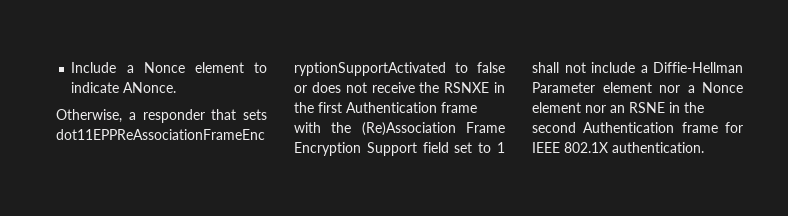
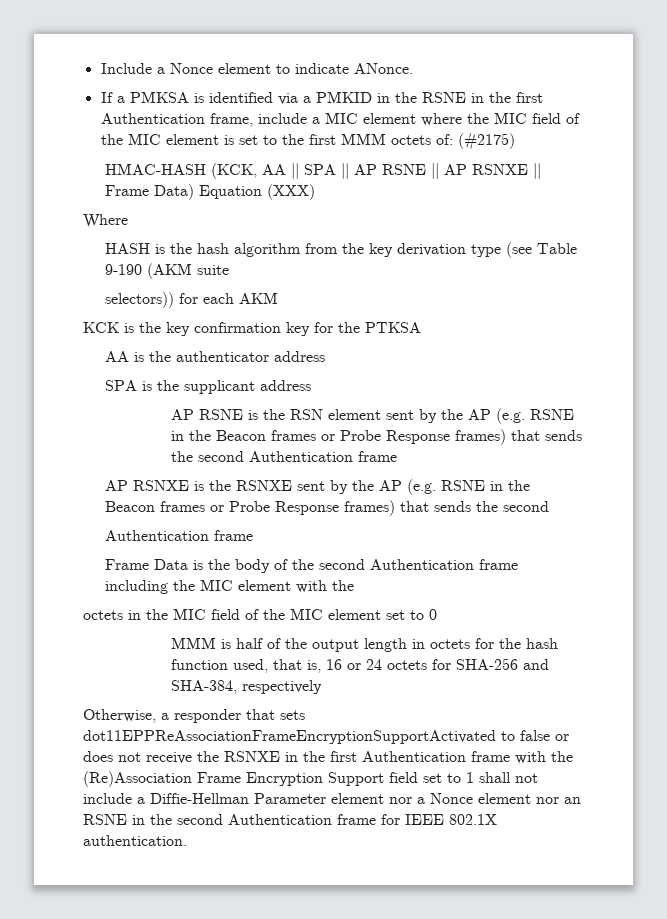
(177, 87) none -> [100,91,543,105] [100,112,580,127] [100,131,515,151] [105,163,542,179] [105,184,316,200] [83,214,128,228] [105,242,578,258] [105,263,230,279] [105,292,279,308] [83,322,421,336] [105,351,326,362] [105,380,312,394] [171,408,575,424] [171,429,583,445] [171,451,398,462] [105,479,531,495] [105,500,550,516] [105,530,254,541] [105,559,519,573] [105,579,355,594] [83,608,437,620] [171,637,559,652] [171,658,550,673] [171,680,323,694] // If a PMKSA is identified via a PMKID in the RSNE in the first Authentication frame, include a MIC element where the MIC field of the MIC element is set to the first MMM octets of: (#2175) // HMAC-HASH (KCK, AA || SPA || AP RSNE || AP RSNXE || Frame Data) Equation (XXX) // Where // HASH is the hash algorithm from the key derivation type (see Table 9-190 (AKM suite // selectors)) for each AKM // KCK is the key confirmation key for the PTKSA // AA is the authenticator address // SPA is the supplicant address // AP RSNE is the RSN element sent by the AP (e.g. RSNE in the Beacon frames or Probe Response frames) that sends the second Authentication frame // AP RSNXE is the RSNXE sent by the AP (e.g. RSNE in the Beacon frames or Probe Response frames) that sends the second // Authentication frame // Frame Data is the body of the second Authentication frame including the MIC element with the // octets in the MIC field of the MIC element set to 0 // MMM is half of the output length in octets for the hash function used, that is, 16 or 24 octets for SHA-256 and SHA-384, respectively

